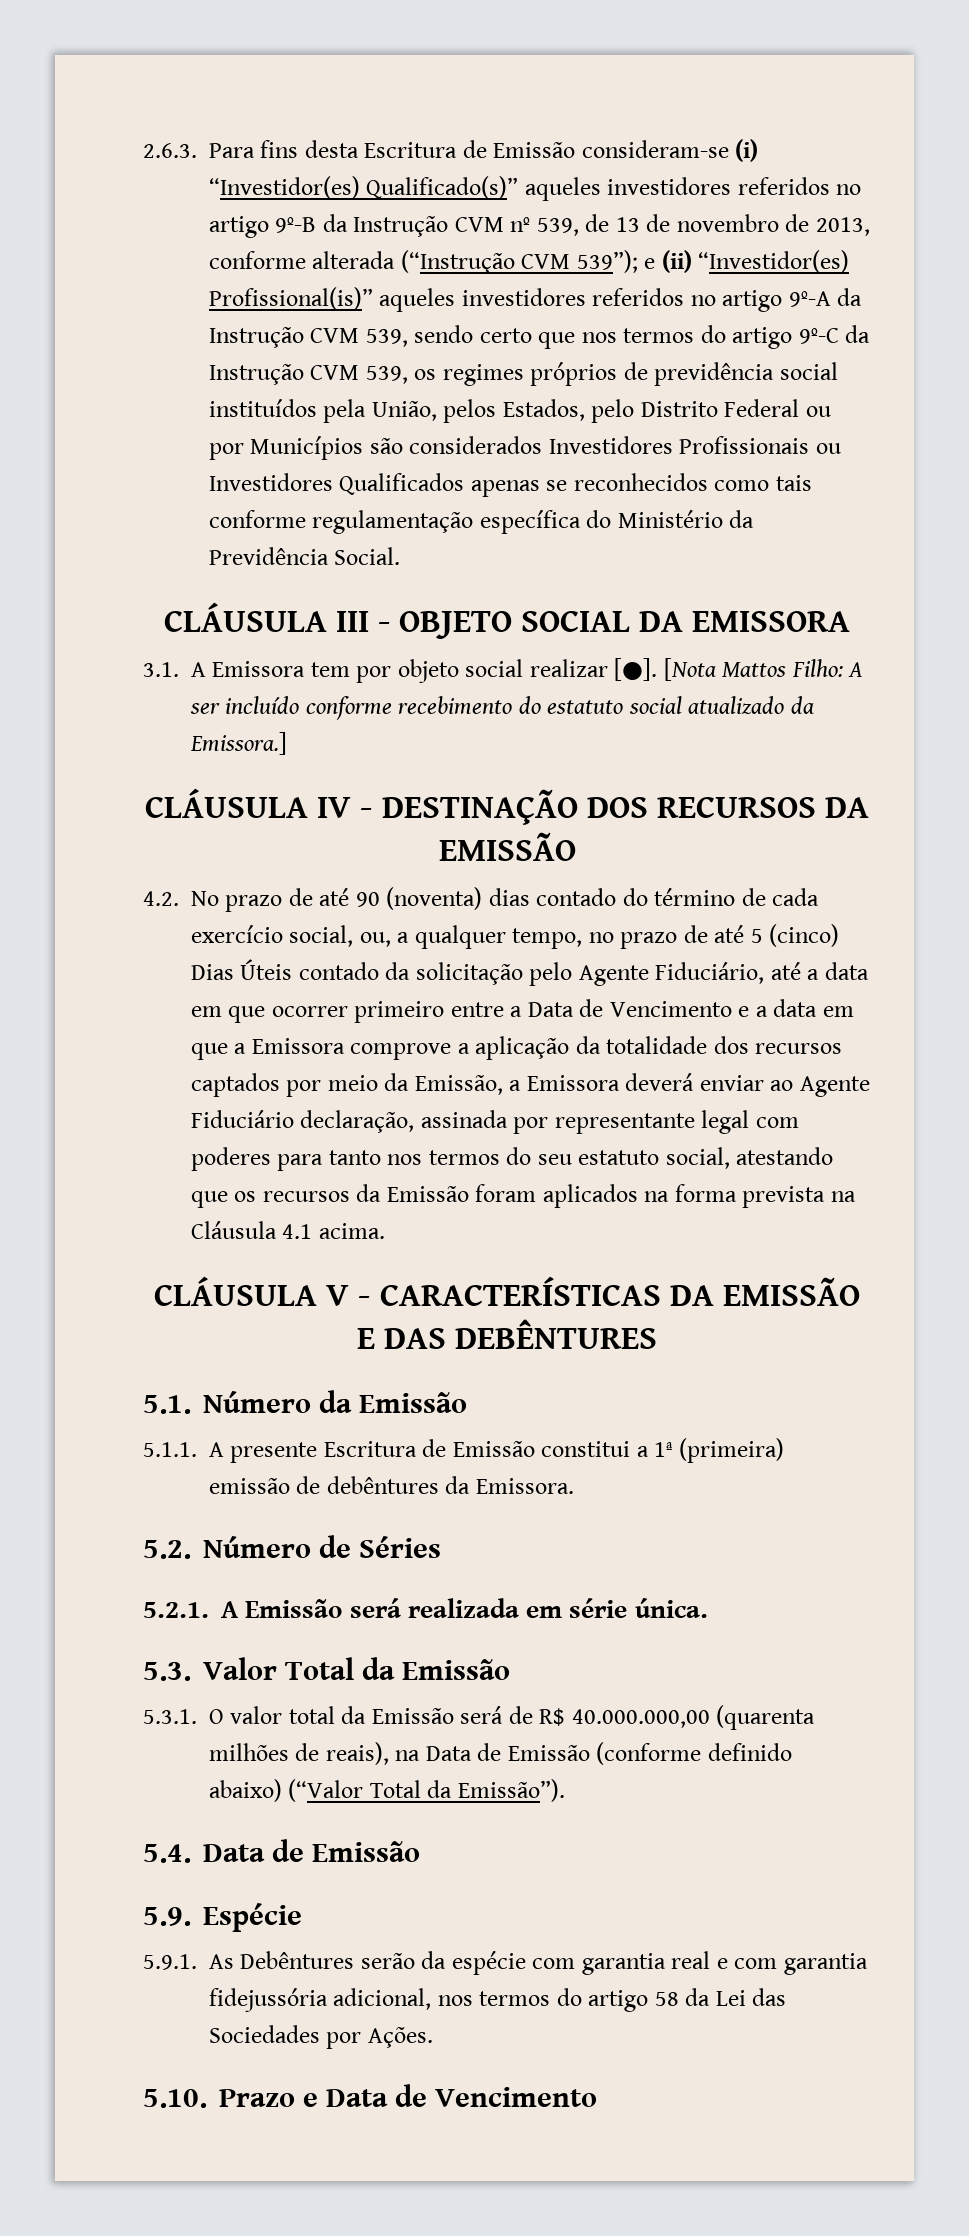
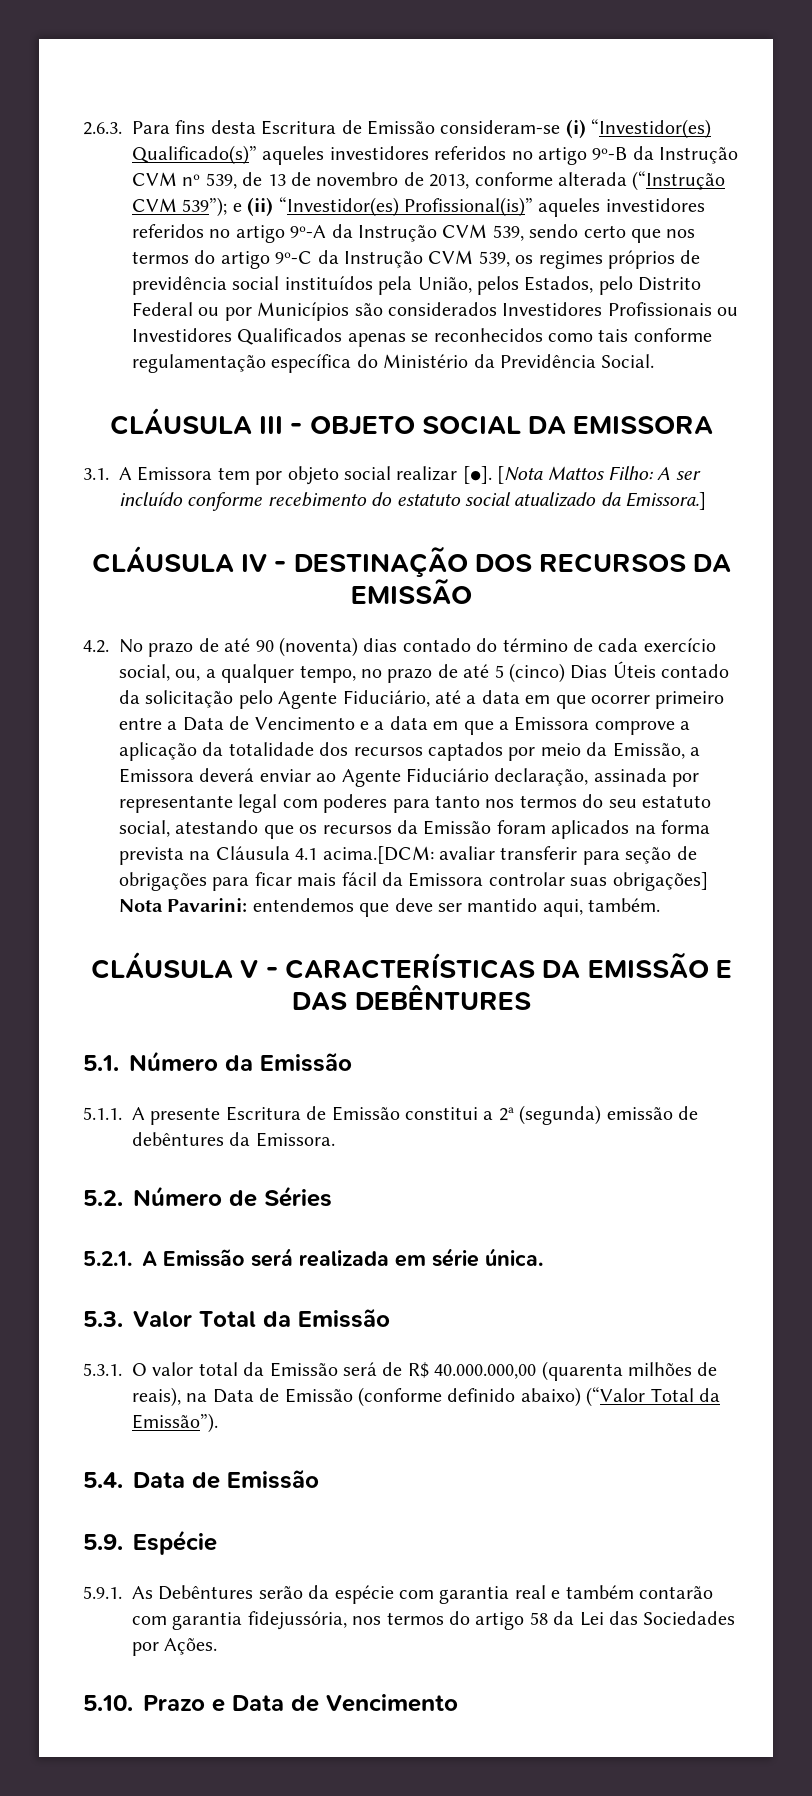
[318,1223,385,1239] acima. -> [322,846,697,865] [119,872,708,891] [119,898,661,917] acima.[DCM: avaliar transferir para seção de obrigações para ficar mais fácil da Emissora controlar suas obrigações] Nota Pavarini: entendemos que deve ser mantido aqui, também.
[654,1438,784,1463] 1ª (primeira) -> [498,1105,602,1125] 2ª (segunda)
[734,1953,868,1975] [209,1988,432,2012] com garantia fidejussória adicional, -> [565,1585,713,1599] [132,1611,347,1630] também contarão com garantia fidejussória,

